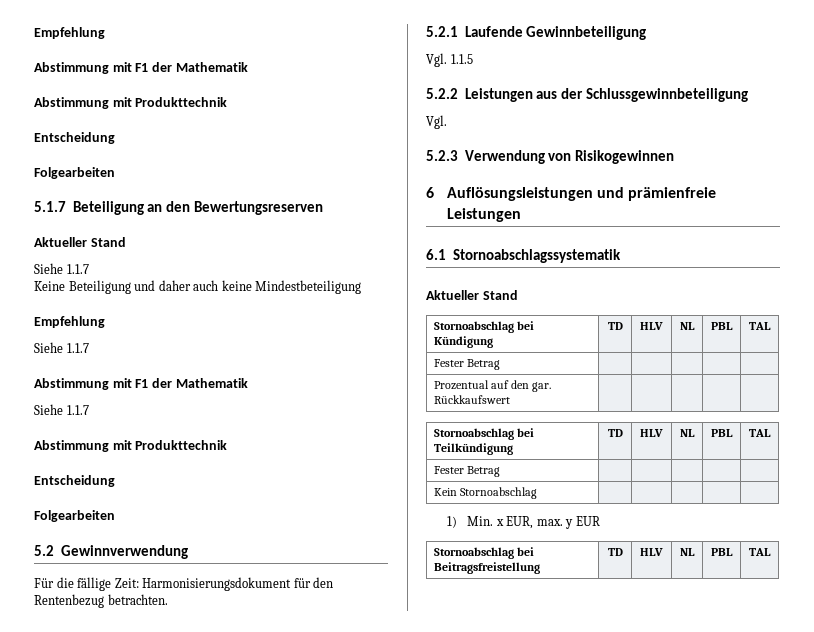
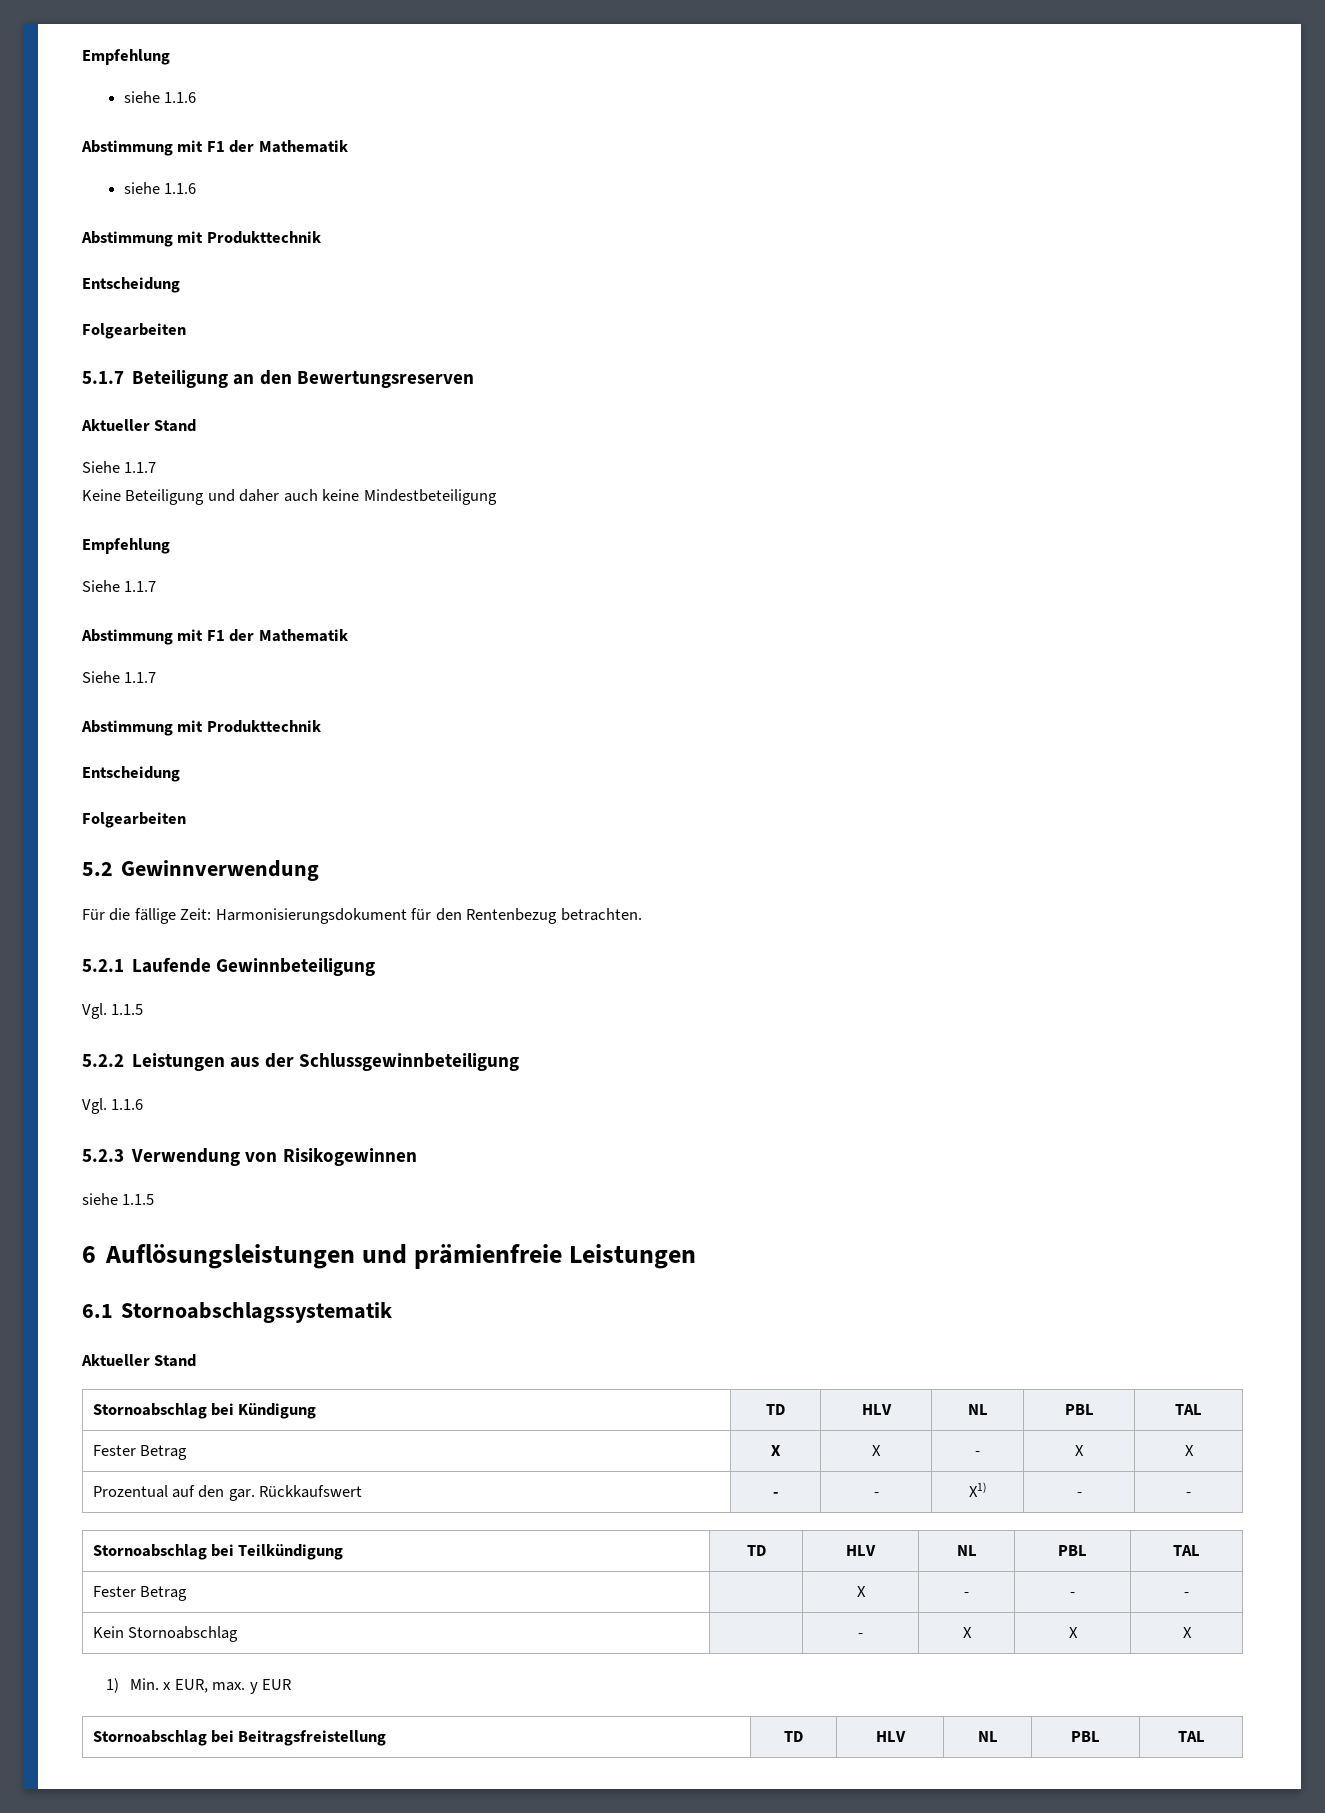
[34,27,105,39] [34,62,248,74] Empfehlung // Abstimmung mit F1 der Mathematik -> [82,49,170,65] [124,91,197,103] [81,140,348,156] [124,182,197,194] Empfehlung // siehe 1.1.6 // Abstimmung mit F1 der Mathematik // siehe 1.1.6
(447, 122) none -> [111,1099,144,1110] 1.1.6
(675, 157) none -> [82,1193,155,1205] // siehe 1.1.5
(501, 364) | | | | -> [770,1445,781,1456] [871,1445,881,1456] [974,1451,980,1456] [1075,1445,1084,1456] [1184,1445,1194,1456] X | X | - | X | X
(511, 399) | | | | -> [772,1492,778,1497] [873,1492,879,1497] [968,1482,986,1497] [1076,1492,1082,1497] [1186,1492,1191,1497] - | - | X1) | - | -
[434,487,538,499] | | | // Kein Stornoabschlag | | | | | -> [856,1586,866,1597] [963,1592,969,1597] [1070,1592,1075,1597] [1184,1592,1189,1597] [92,1626,238,1642] [857,1633,863,1638] [962,1627,972,1638] [1068,1627,1078,1638] [1182,1627,1192,1638] X | - | - | - // Kein Stornoabschlag | | - | X | X | X

